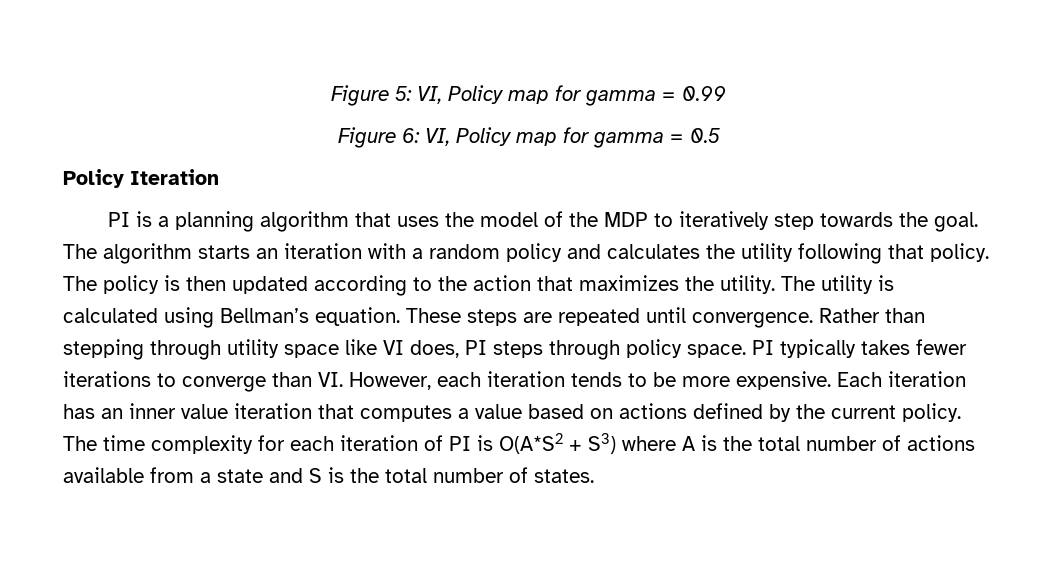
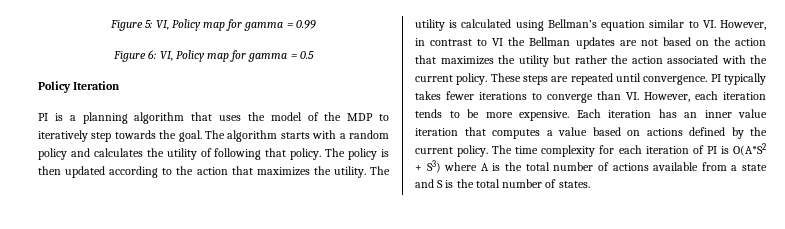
[256,243,362,259] an iteration -> (310, 135) none
(793, 252) none -> [200,148,212,157] of
[315,307,400,326] equation. -> [601,19,766,31] [415,37,766,49] [415,55,767,67] [415,73,488,85] equation similar to VI. However, in contrast to VI the Bellman updates are not based on the action that maximizes the utility but rather the action associated with the current policy.
[819,308,925,323] [63,339,746,360] Rather than stepping through utility space like VI does, PI steps through policy space. -> (708, 80) none

